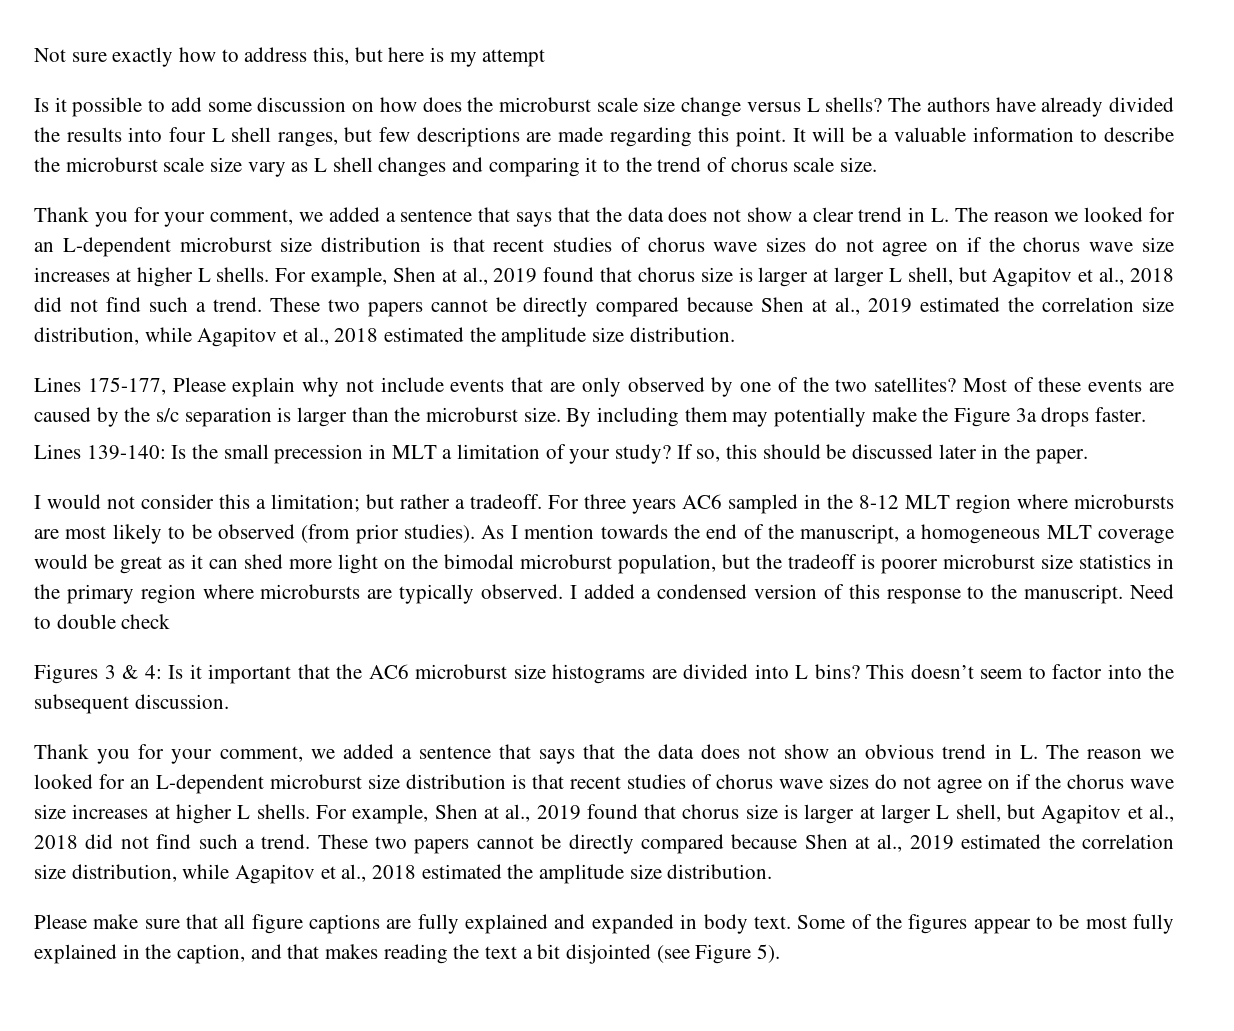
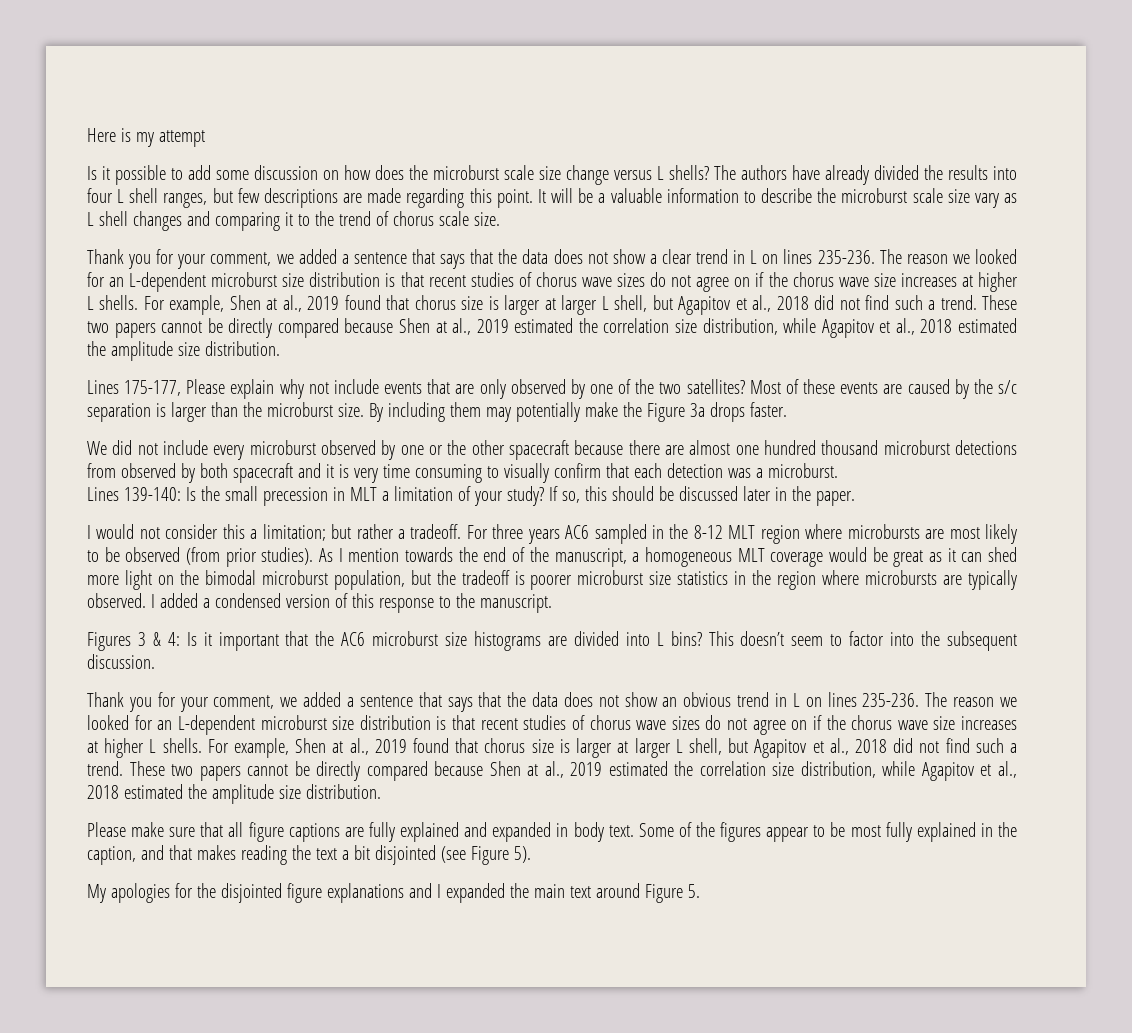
[34,47,425,67] Not sure exactly how to address this, but here -> [87,128,116,142] Here
[930,208,949,222] L. -> [750,249,875,264] L on lines 235-236.
(1147, 414) none -> [87,440,1018,460] [87,463,838,483] // We did not include every microburst observed by one or the other spacecraft because there are almost one hundred thousand microburst detections from observed by both spacecraft and it is very time consuming to visually confirm that each detection was a microburst.
[66,584,134,604] primary -> (772, 577) none
[1130,584,1175,599] [34,614,171,629] Need to double check -> (552, 603) none
[1019,745,1038,759] L. -> [792,692,920,707] L on lines 235-236.
(781, 953) none -> [87,883,700,903] // My apologies for the disjointed figure explanations and I expanded the main text around Figure 5.

